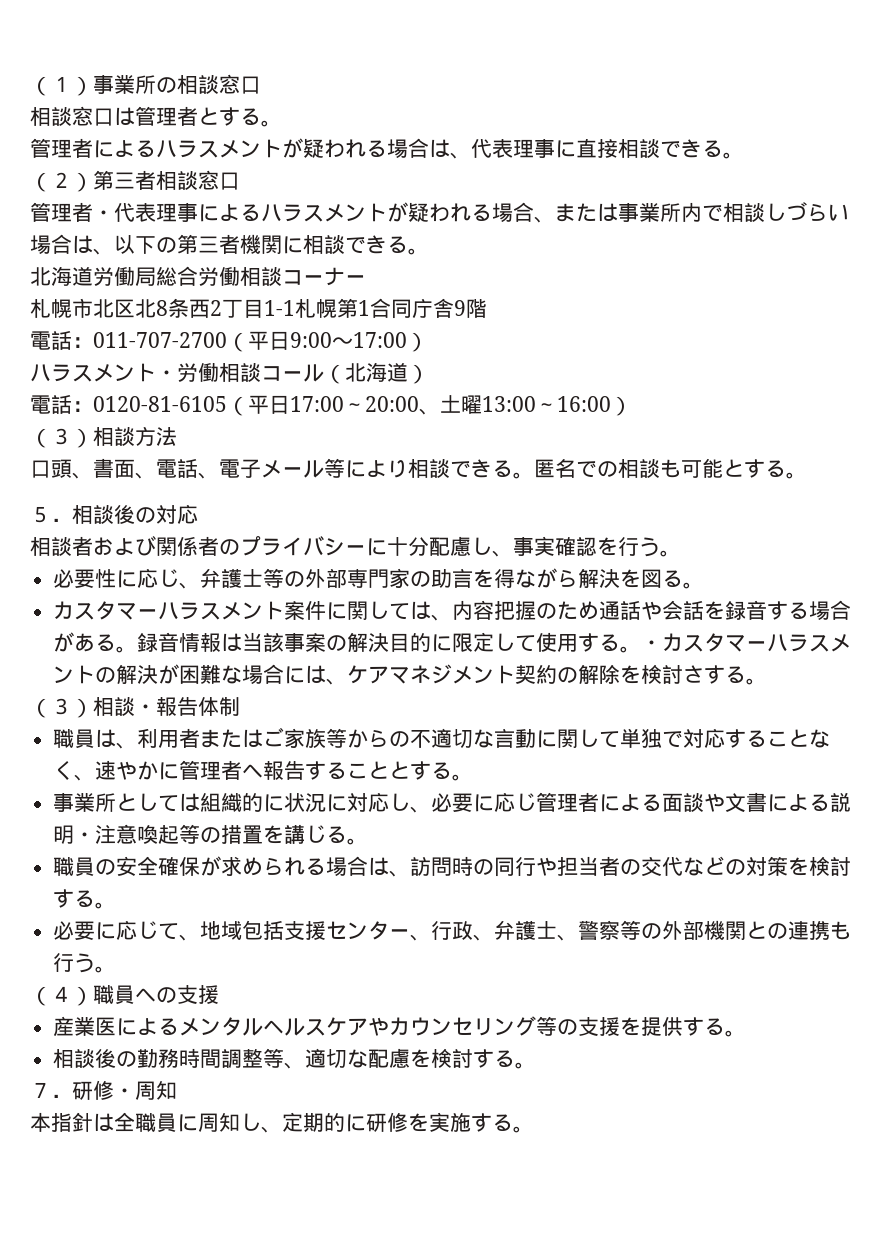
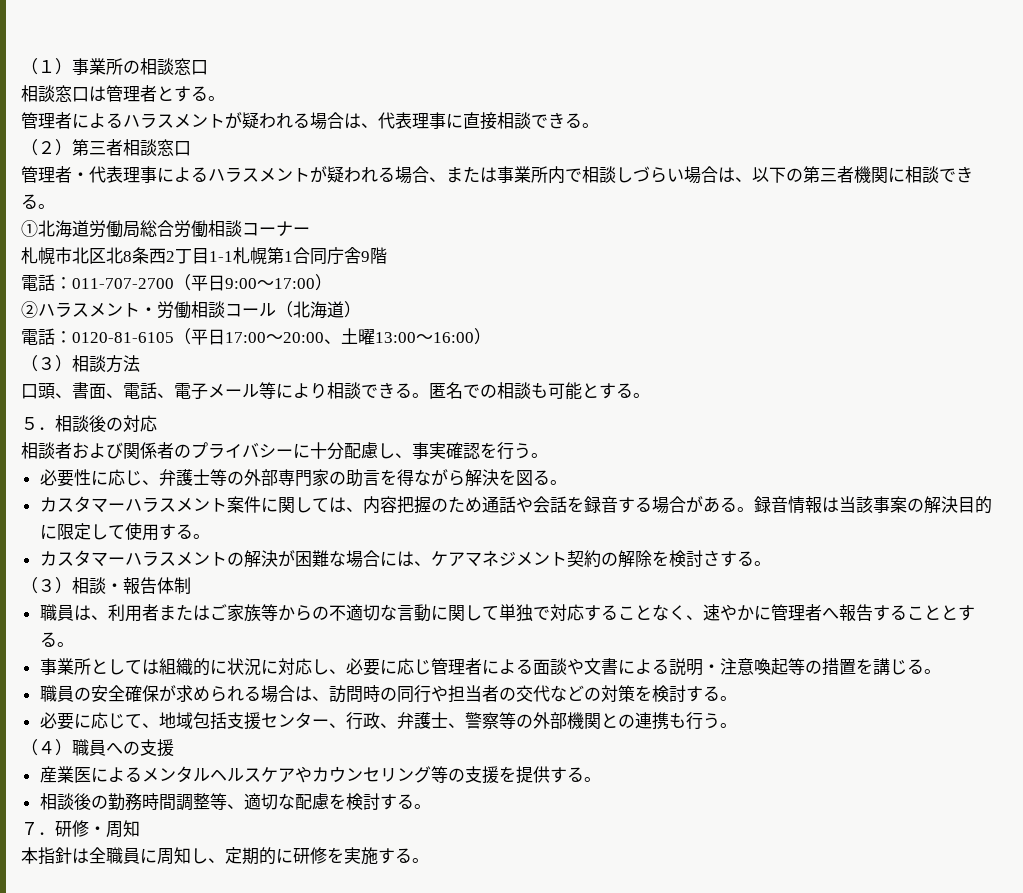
(429, 251) none -> [21,220,38,237] ①
(428, 342) none -> [21,301,38,318] ②
[641,640,663,650] ・ -> (210, 536) //

